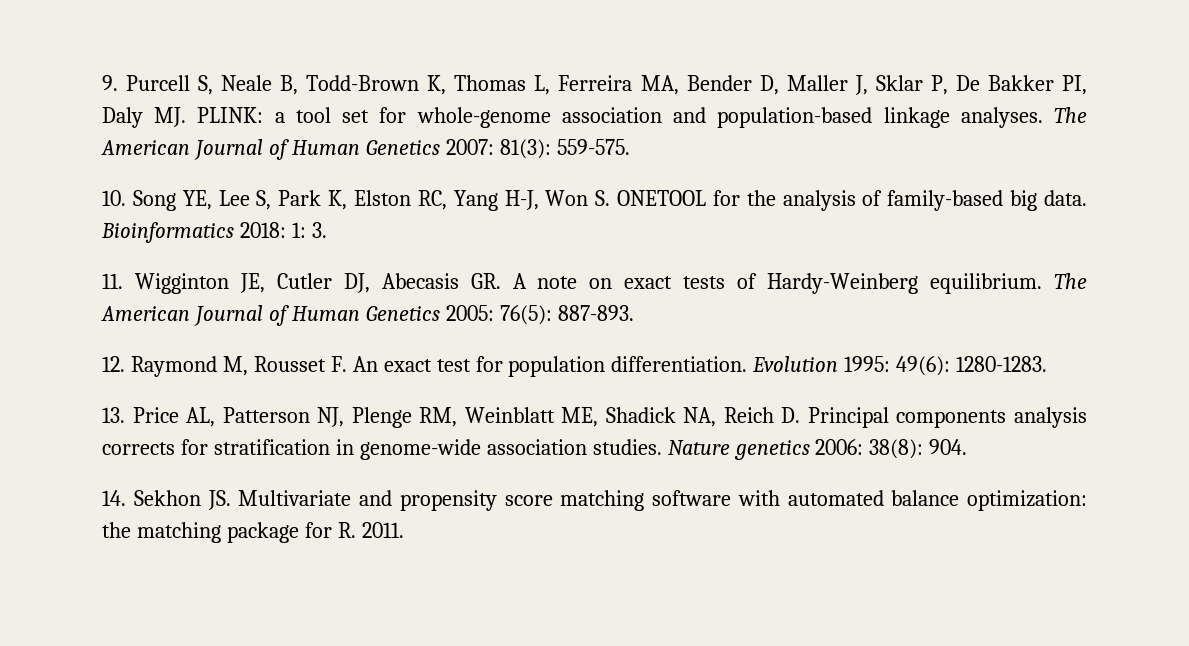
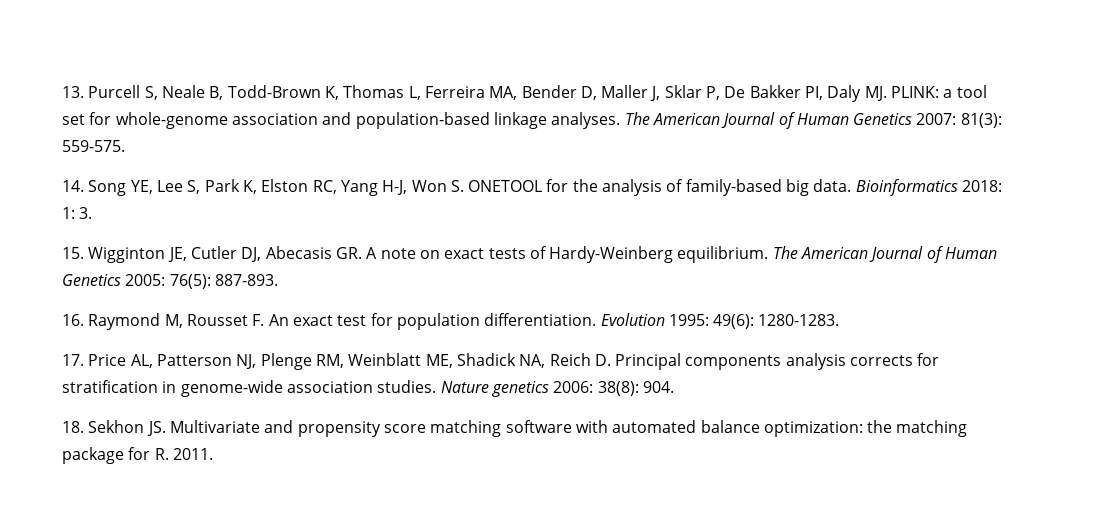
[102,75,118,91] 9. -> [62,86,84,98] 13.
[102,190,126,206] 10. -> [62,180,84,192] 14.
[102,273,123,289] 11. -> [62,247,84,259] 15.
[102,356,125,372] 12. -> [62,314,84,326] 16.
[102,407,125,423] 13. -> [62,354,84,366] 17.
[102,490,126,506] 14. -> [62,421,84,433] 18.

